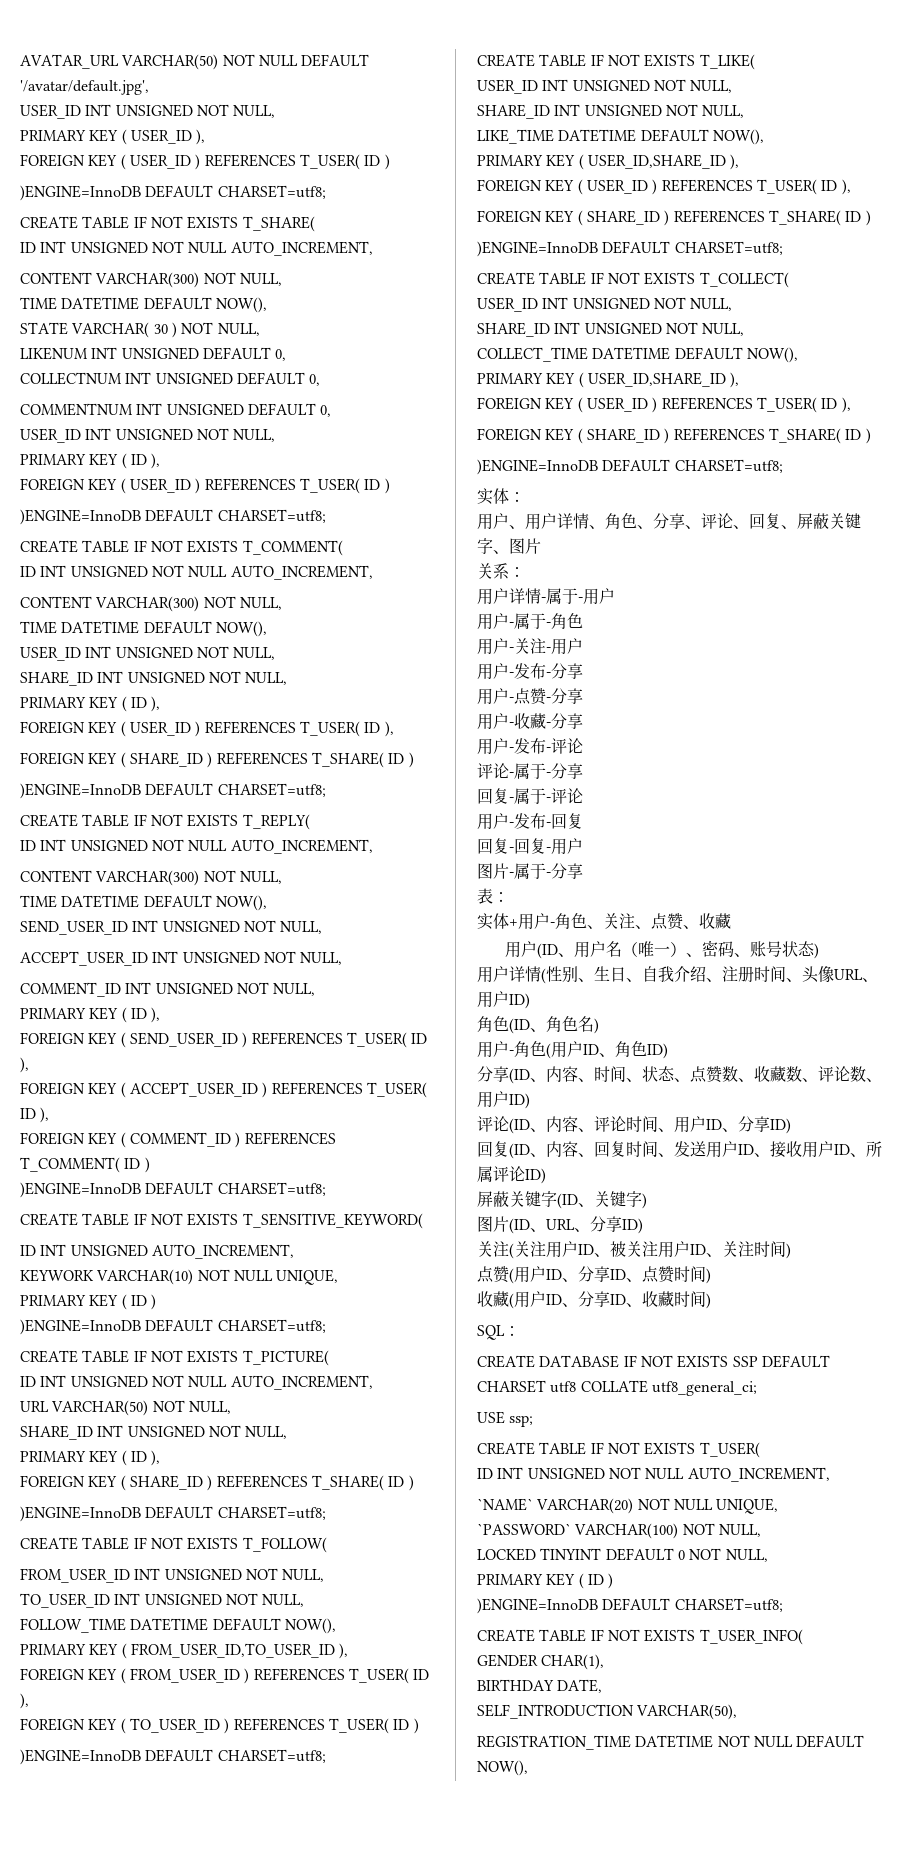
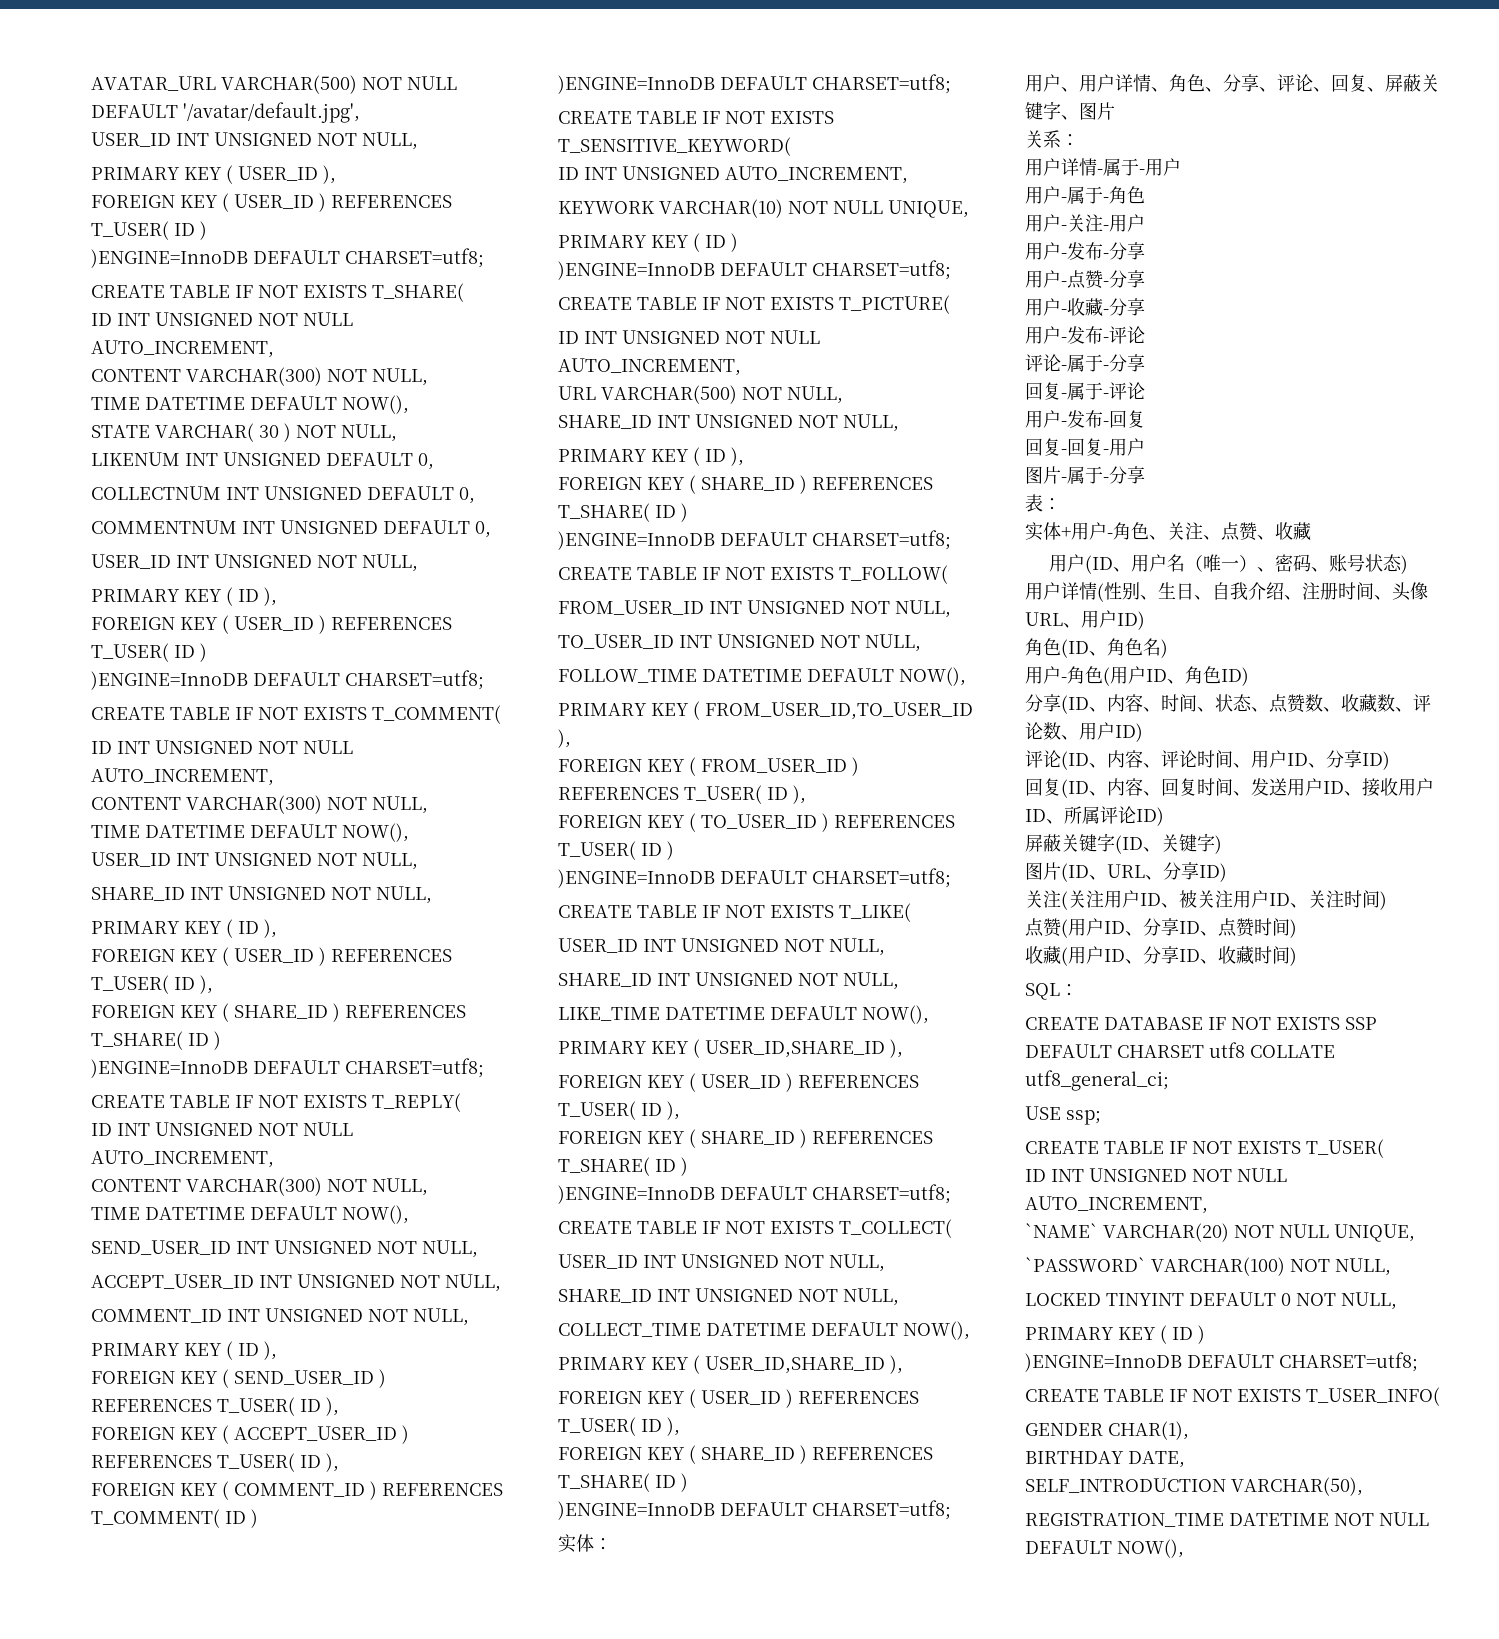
[121,54,219,70] VARCHAR(50) -> [221,75,357,94] VARCHAR(500)
[51,1400,149,1416] VARCHAR(50) -> [601,385,737,404] VARCHAR(500)

